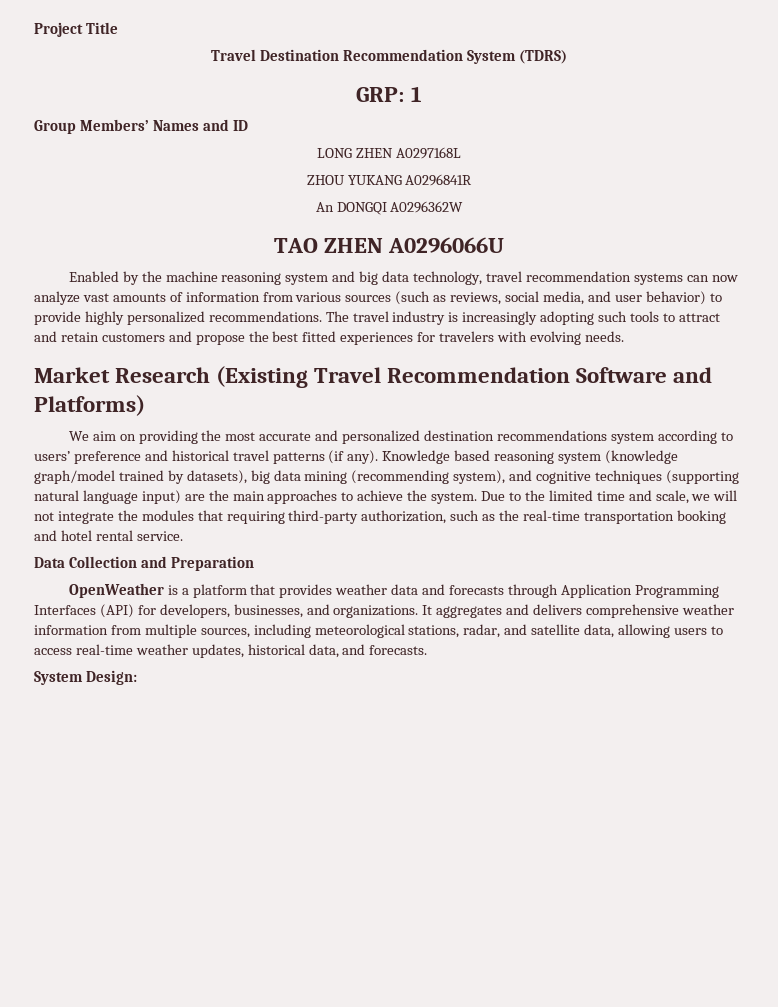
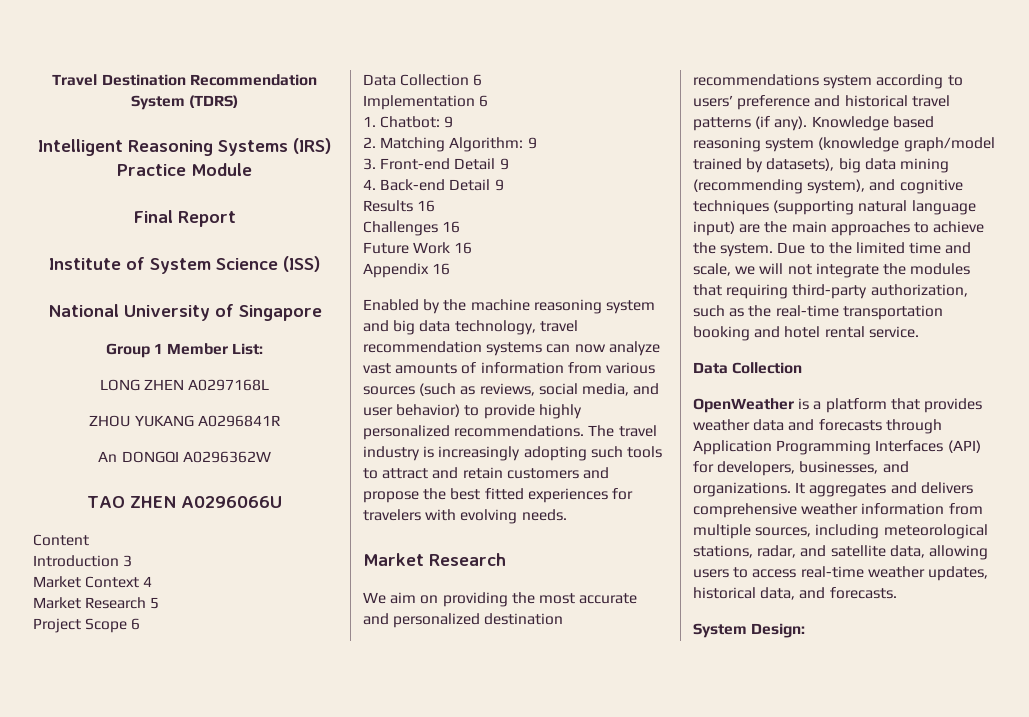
[34,22,118,37] Project Title // -> (52, 80) none
[356,86,422,102] [34,119,248,134] GRP: 1 // Group Members’ Names and ID -> [38,138,331,156] [117,163,252,176] [133,210,236,227] [49,256,320,274] [47,304,322,321] [105,343,264,358] Intelligent Reasoning Systems (IRS) Practice Module // Final Report // Institute of System Science (ISS) // National University of Singapore // Group 1 Member List:
(505, 245) none -> [33,534,89,546] [33,555,133,567] [33,576,153,588] [33,597,160,609] [33,618,141,633] [363,74,483,86] [363,95,489,110] [363,116,454,128] [363,137,537,152] [363,158,509,170] [363,179,504,191] [363,200,436,212] [363,221,461,236] [363,242,473,254] [363,263,451,278] // Content // Introduction 3 // Market Context 4 // Market Research 5 // Project Scope 6 // Data Collection 6 // Implementation 6 // 1. Chatbot: 9 // 2. Matching Algorithm: 9 // 3. Front-end Detail 9 // 4. Back-end Detail 9 // Results 16 // Challenges 16 // Future Work 16 // Appendix 16
[216,366,713,388] [34,395,145,416] (Existing Travel Recommendation Software and Platforms) -> (506, 559) none
[140,556,254,571] and Preparation -> (803, 368) none

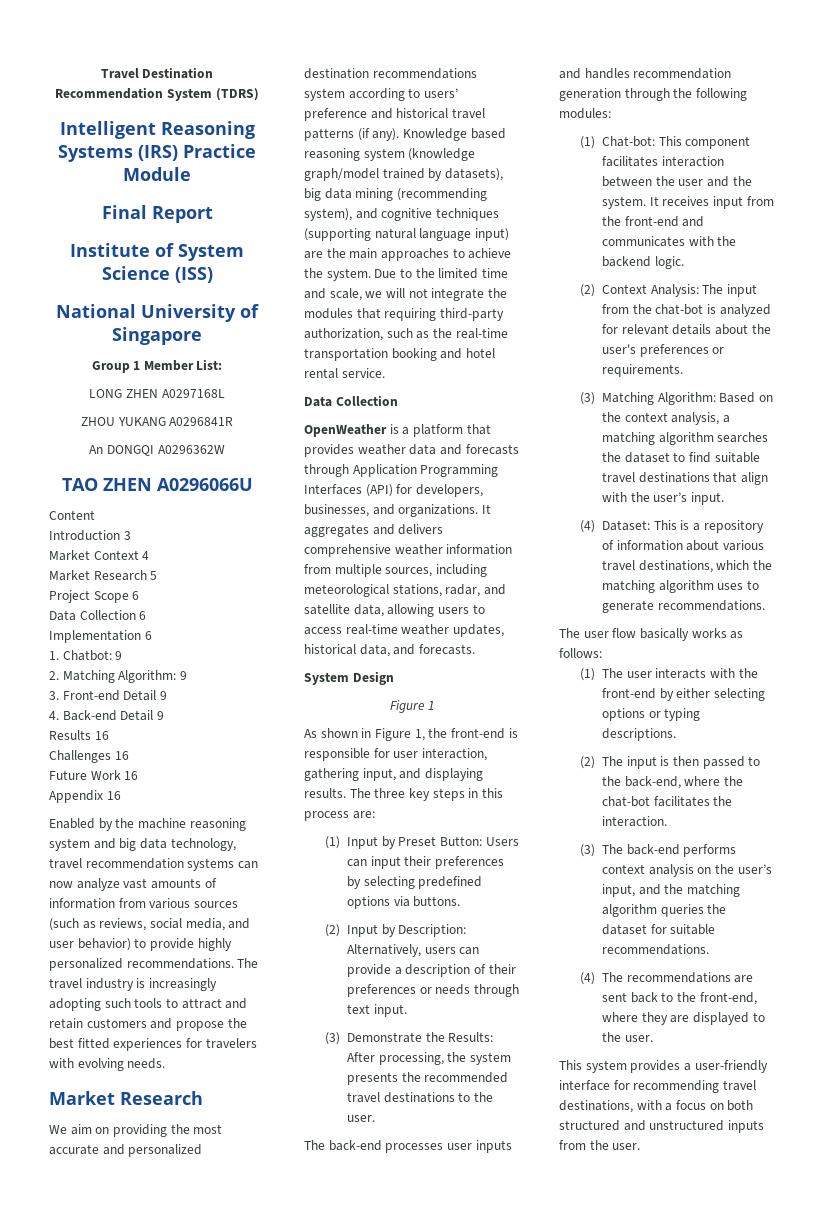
[751,623,806,638] Design: -> [352,671,394,685] [390,700,434,713] [304,728,518,741] [304,748,487,761] [304,768,483,781] [304,788,503,801] [304,811,375,821] [325,836,519,849] [347,856,505,869] [347,876,483,889] [347,896,461,909] [325,924,467,937] [347,944,480,957] [347,964,516,977] [347,984,520,997] [347,1004,407,1017] [325,1032,494,1045] [347,1052,512,1065] [347,1072,509,1085] [347,1092,494,1103] [347,1115,376,1122] [304,1140,512,1153] [559,68,732,79] [559,88,747,101] [559,108,611,119] [580,136,751,149] [602,156,724,167] [602,176,752,187] [602,196,774,209] [602,216,705,227] [602,236,737,247] [602,256,684,269] [580,284,758,297] [602,304,771,317] [602,324,771,335] [602,344,725,357] [602,364,684,377] [580,392,774,405] [602,412,731,425] [602,432,769,445] [602,452,760,463] [602,472,769,485] [602,492,725,505] [580,520,764,533] [602,540,765,551] [602,560,773,573] [602,580,760,593] [602,600,765,613] [559,628,744,641] [559,648,602,658] [580,668,758,681] [602,688,766,701] [602,708,701,721] [602,728,677,741] [580,756,761,769] [602,776,744,789] [602,796,733,807] [602,816,668,827] [580,844,737,857] [602,864,772,877] [602,884,741,897] [602,904,727,917] [602,924,716,935] [602,944,710,955] [580,972,754,985] [602,992,757,1005] [602,1012,765,1025] [602,1032,653,1042] [559,1060,768,1073] [559,1080,756,1093] [559,1100,754,1113] [559,1120,764,1133] [559,1140,641,1150] Design // Figure 1 // As shown in Figure 1, the front-end is responsible for user interaction, gathering input, and displaying results. The three key steps in this process are: // (1) Input by Preset Button: Users can input their preferences by selecting predefined options via buttons. // (2) Input by Description: Alternatively, users can provide a description of their preferences or needs through text input. // (3) Demonstrate the Results: After processing, the system presents the recommended travel destinations to the user. // The back-end processes user inputs and handles recommendation generation through the following modules: // (1) Chat-bot: This component facilitates interaction between the user and the system. It receives input from the front-end and communicates with the backend logic. // (2) Context Analysis: The input from the chat-bot is analyzed for relevant details about the user's preferences or requirements. // (3) Matching Algorithm: Based on the context analysis, a matching algorithm searches the dataset to find suitable travel destinations that align with the user’s input. // (4) Dataset: This is a repository of information about various travel destinations, which the matching algorithm uses to generate recommendations. // The user flow basically works as follows: // (1) The user interacts with the front-end by either selecting options or typing descriptions. // (2) The input is then passed to the back-end, where the chat-bot facilitates the interaction. // (3) The back-end performs context analysis on the user’s input, and the matching algorithm queries the dataset for suitable recommendations. // (4) The recommendations are sent back to the front-end, where they are displayed to the user. // This system provides a user-friendly interface for recommending travel destinations, with a focus on both structured and unstructured inputs from the user.

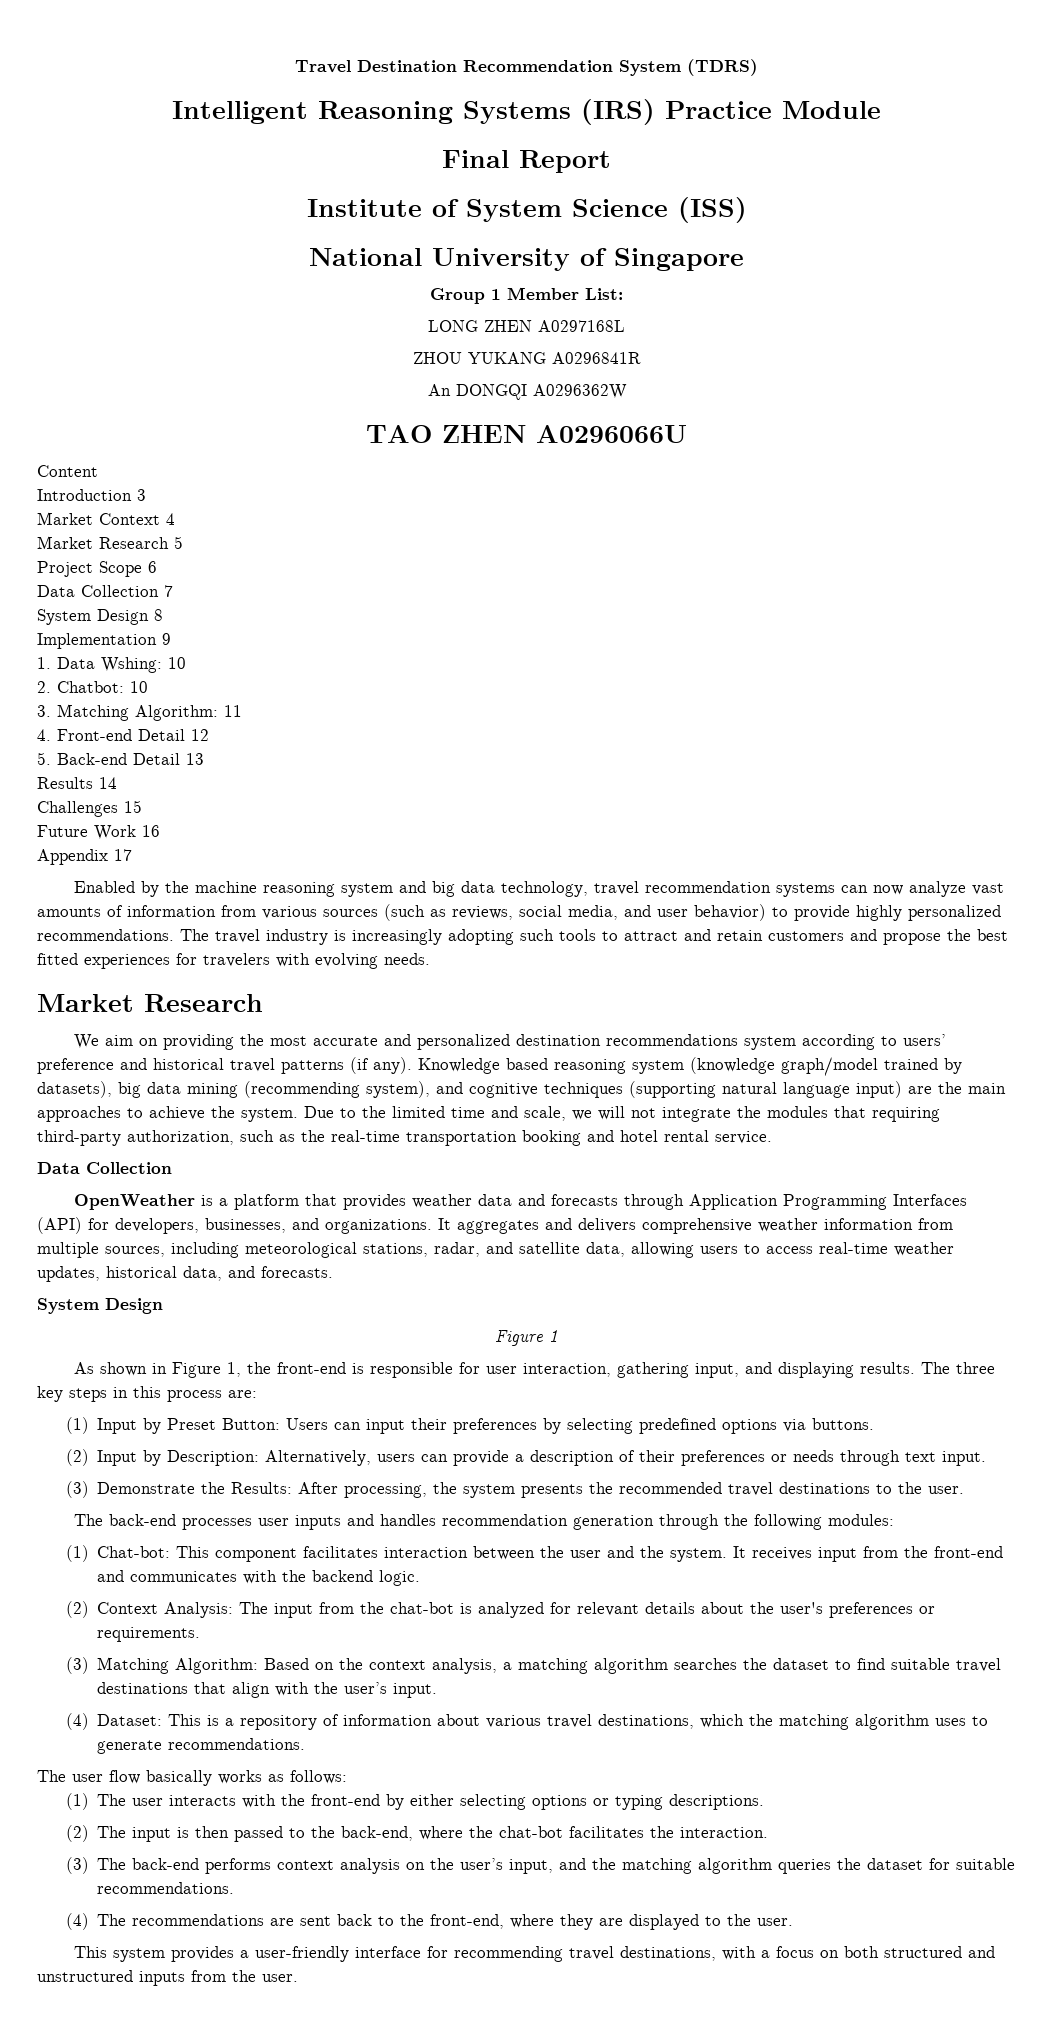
[139,611,147,620] 6 -> [164,585,173,597] [37,609,163,625] 7 // System Design 8
[144,631,152,640] 6 -> [162,633,171,645] 9
[62,650,123,661] [49,670,187,683] [49,690,167,701] [49,711,59,720] Chatbot: 9 // 2. Matching Algorithm: 9 // 3. Front-end Detail 9 // 4. -> [57,657,186,673] [37,681,148,693] [37,704,242,721] [37,729,209,741] [37,752,51,765] Data Wshing: 10 // 2. Chatbot: 10 // 3. Matching Algorithm: 11 // 4. Front-end Detail 12 // 5.
[156,711,164,720] 9 -> [186,753,204,765] 13
[94,731,109,740] 16 -> [99,777,117,789] 14
[114,751,129,760] 16 -> [124,800,142,813] 15
[106,791,121,800] 16 -> [114,849,132,861] 17

